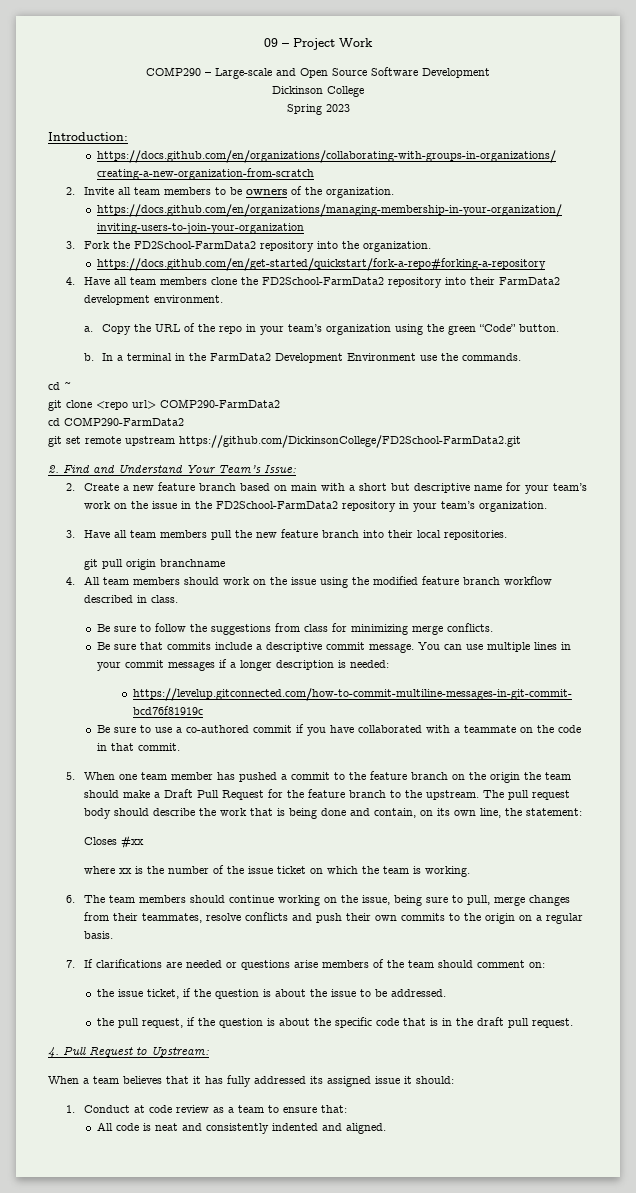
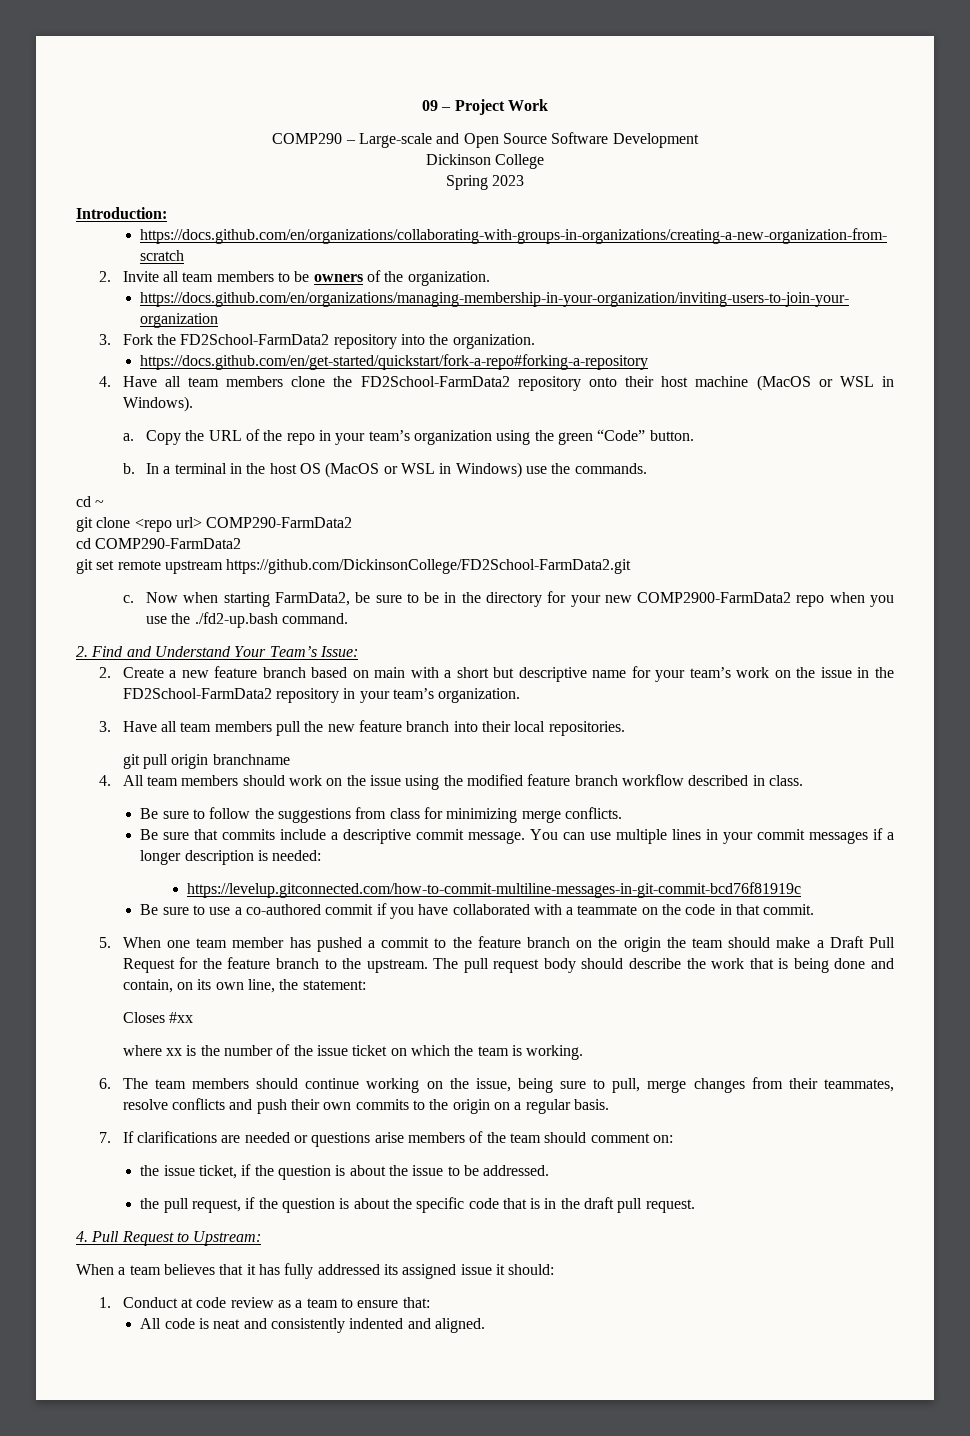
[445,277,561,285] [84,295,224,305] into their FarmData2 development environment. -> [588,375,895,391] [122,396,193,412] onto their host machine (MacOS or WSL in Windows).
[210,353,417,363] FarmData2 Development Environment -> [269,462,522,478] host OS (MacOS or WSL in Windows)
(521, 441) none -> [122,591,895,607] [146,612,349,628] // c. Now when starting FarmData2, be sure to be in the directory for your new COMP2900-FarmData2 repo when you use the ./fd2-up.bash command.

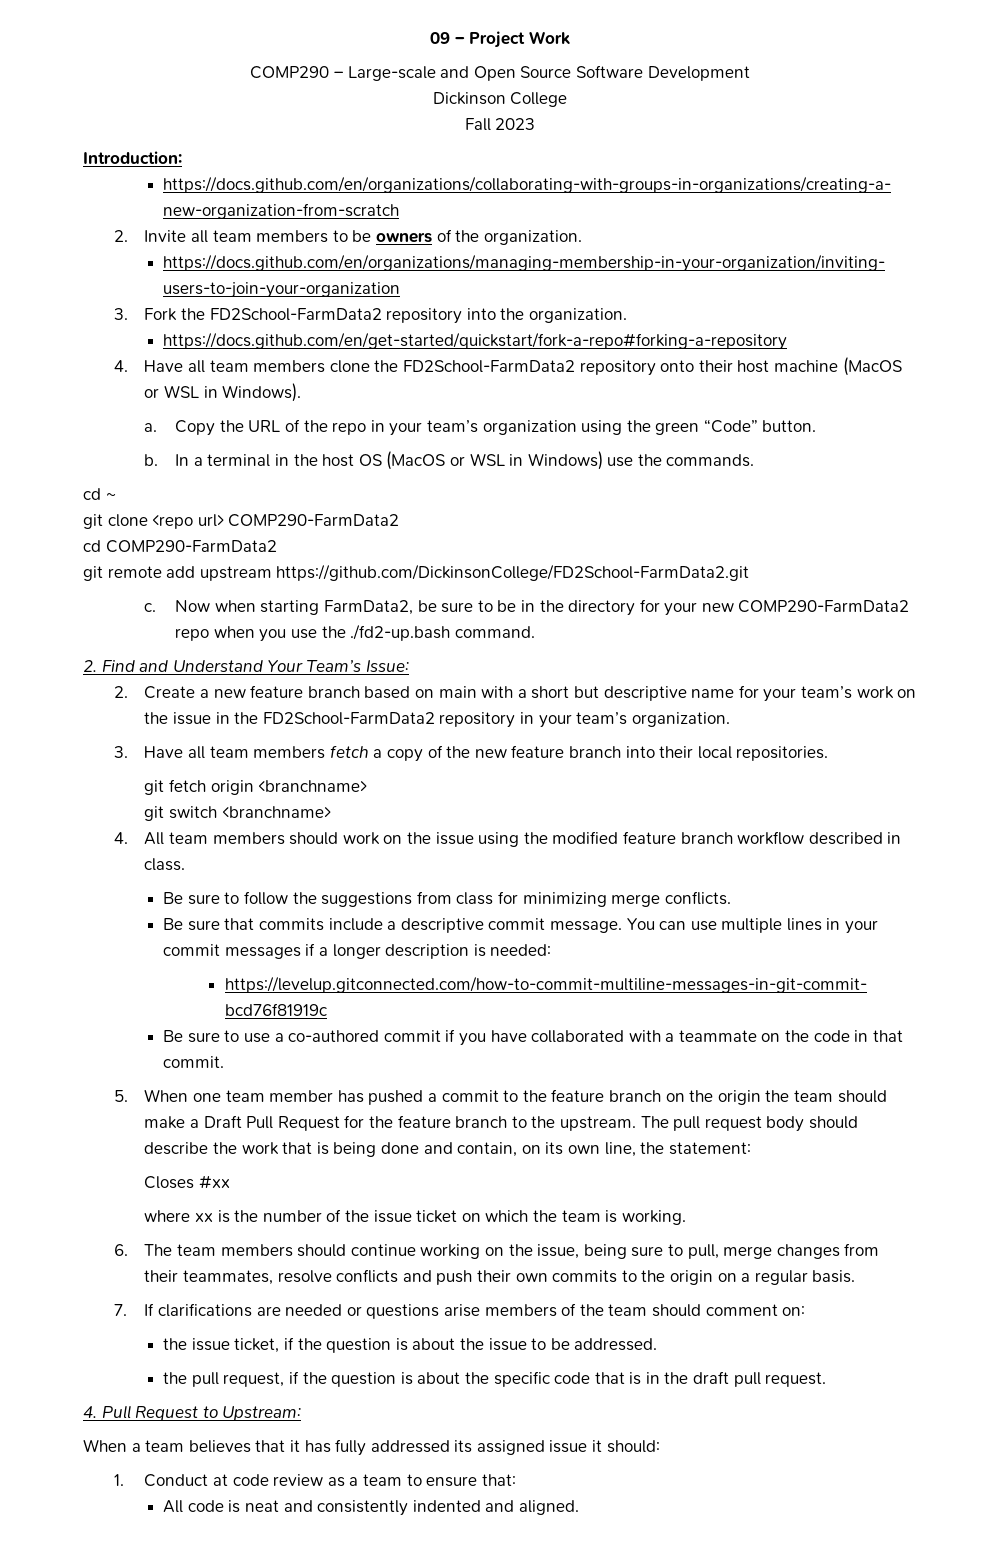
[445,175,488,190] Spring -> [464,118,491,131] Fall
[96,560,161,570] set remote -> [107,566,196,578] remote add
[637,592,792,603] COMP2900-FarmData2 -> [738,600,910,613] COMP290-FarmData2
[275,721,301,736] pull -> [329,745,443,762] fetch a copy of
[143,754,290,769] pull origin branchname -> [169,779,368,795] [144,806,331,821] fetch origin <branchname> // git switch <branchname>

